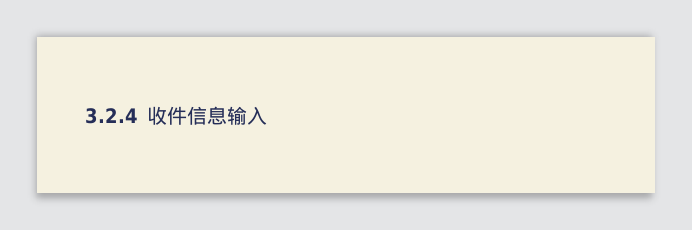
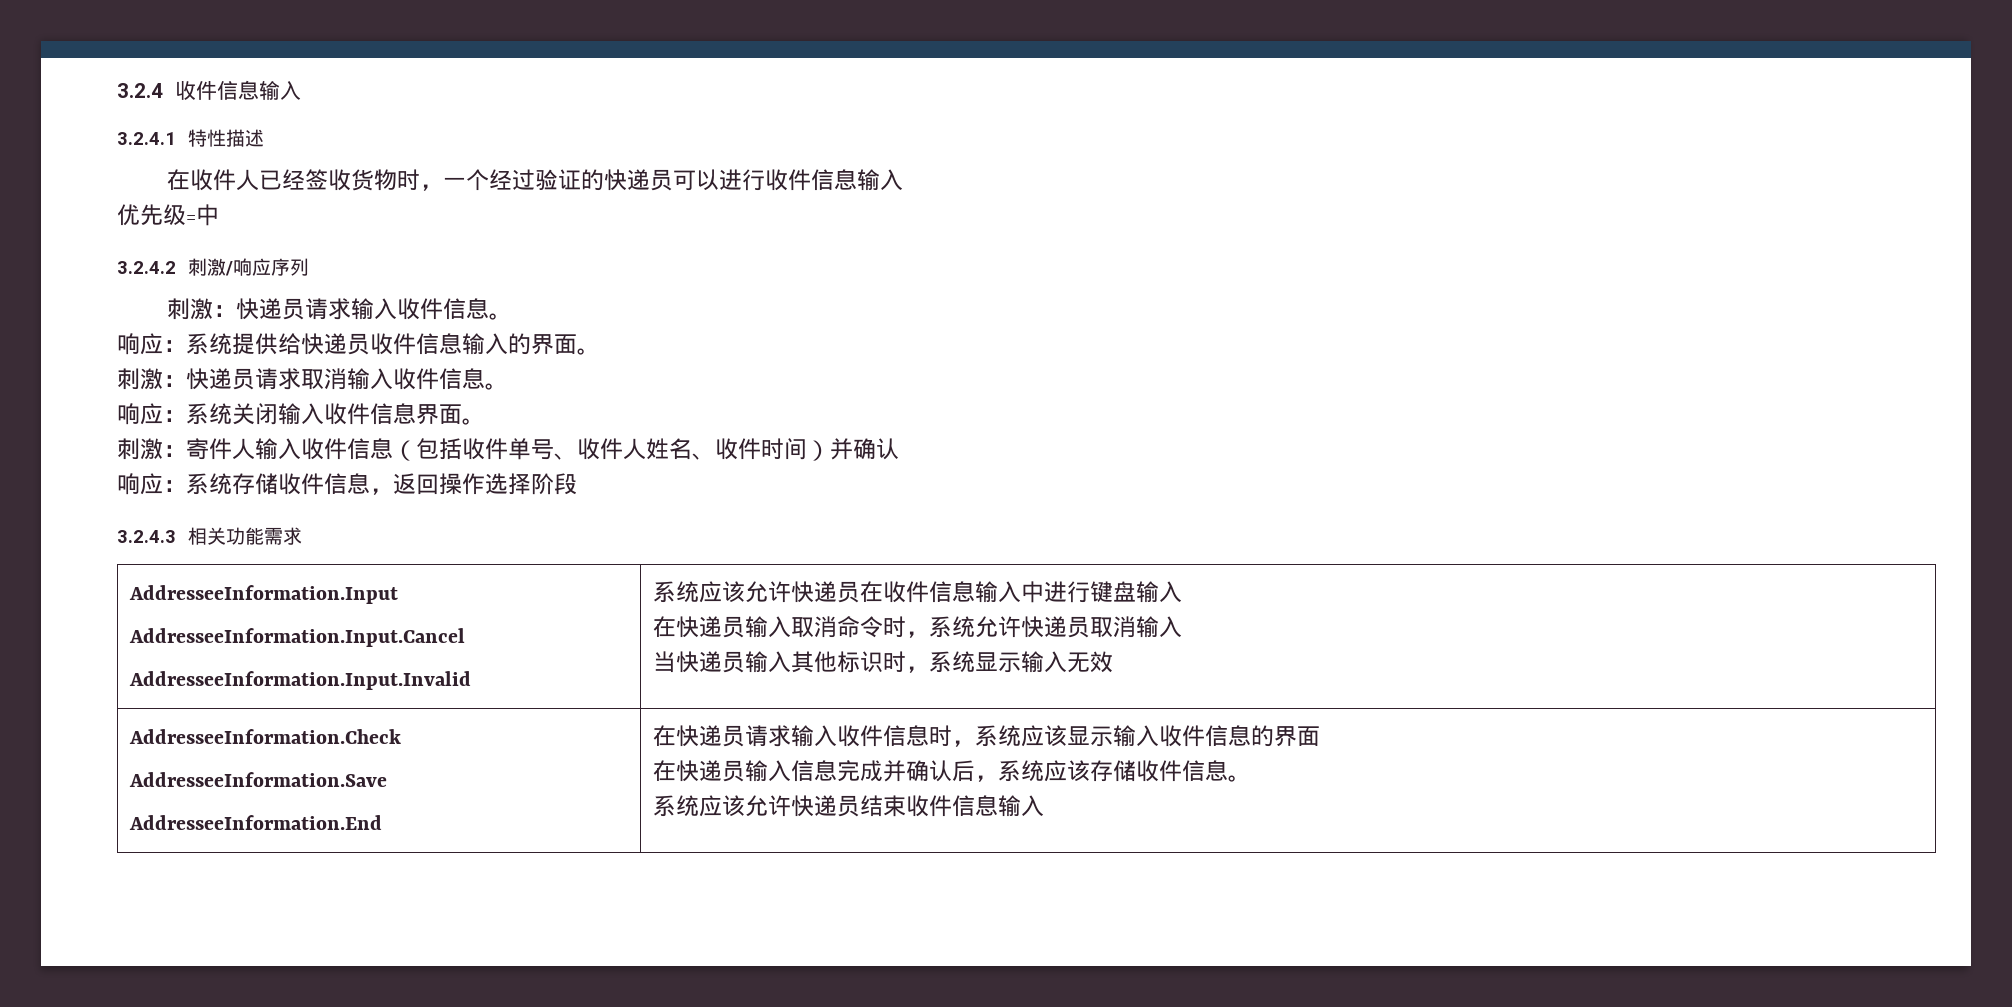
(267, 115) none -> [117,129,264,147] [167,169,904,191] [117,204,219,226] [117,258,309,276] [167,298,513,320] [117,333,600,355] [117,368,508,390] [117,403,485,425] [117,438,899,461] [117,473,577,495] [117,527,302,545] [129,585,399,604] [129,628,466,647] [129,671,472,690] [653,581,1183,603] [653,616,1183,638] [653,651,1114,673] [129,729,402,744] [129,772,388,787] [129,815,383,830] [653,725,1321,747] [653,760,1252,782] [653,795,1045,817] // 3.2.4.1特性描述 // 在收件人已经签收货物时，一个经过验证的快递员可以进行收件信息输入 // 优先级=中 // 3.2.4.2刺激/响应序列 // 刺激：快递员请求输入收件信息。 // 响应：系统提供给快递员收件信息输入的界面。 // 刺激：快递员请求取消输入收件信息。 // 响应：系统关闭输入收件信息界面。 // 刺激：寄件人输入收件信息（包括收件单号、收件人姓名、收件时间）并确认 // 响应：系统存储收件信息，返回操作选择阶段 // 3.2.4.3相关功能需求 // AddresseeInformation.Input // AddresseeInformation.Input.Cancel // AddresseeInformation.Input.Invalid | 系统应该允许快递员在收件信息输入中进行键盘输入 // 在快递员输入取消命令时，系统允许快递员取消输入 // 当快递员输入其他标识时，系统显示输入无效 // AddresseeInformation.Check // AddresseeInformation.Save // AddresseeInformation.End | 在快递员请求输入收件信息时，系统应该显示输入收件信息的界面 // 在快递员输入信息完成并确认后，系统应该存储收件信息。 // 系统应该允许快递员结束收件信息输入

